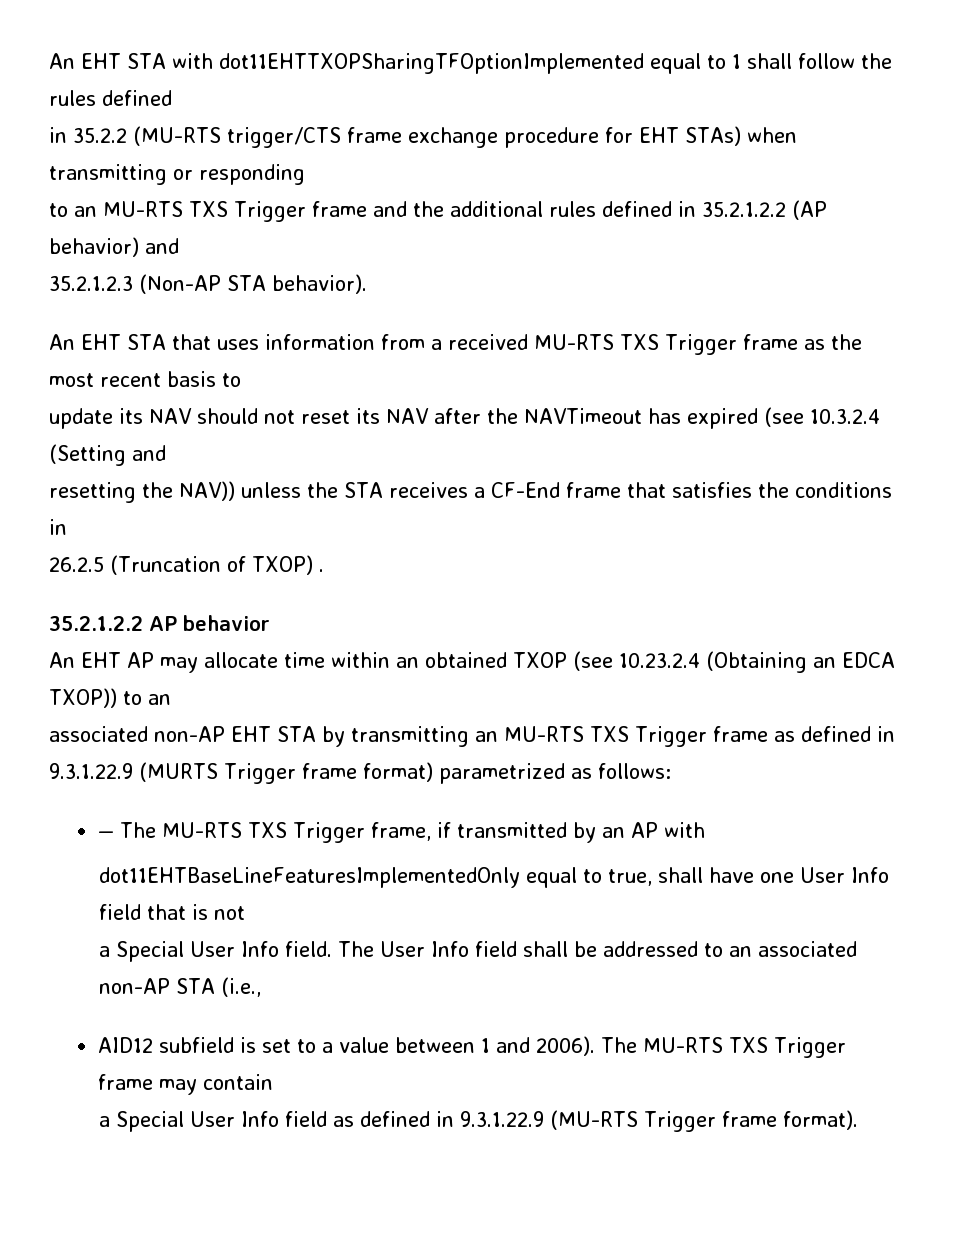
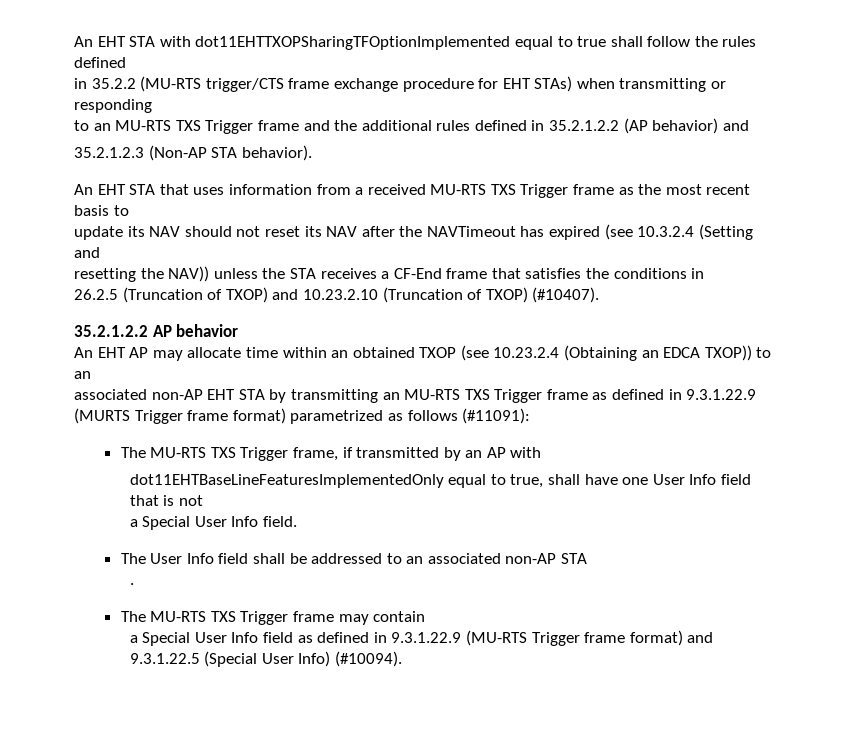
[731,54,741,69] 1 -> [577,36,607,47] true
[318,569,324,572] . -> [272,287,600,303] and 10.23.2.10 (Truncation of TXOP) (#10407).
[597,763,671,779] [98,831,115,838] follows: // — -> [407,408,531,424] follows (#11091): //
(332, 949) none -> (298, 521) //
[220,977,261,997] [98,1036,596,1056] (i.e., // AID12 subfield is set to a value between 1 and 2006). -> [129,583,134,585] // . //
[782,1110,858,1130] format). -> [629,630,714,646] [129,651,403,667] format) and 9.3.1.22.5 (Special User Info) (#10094).

